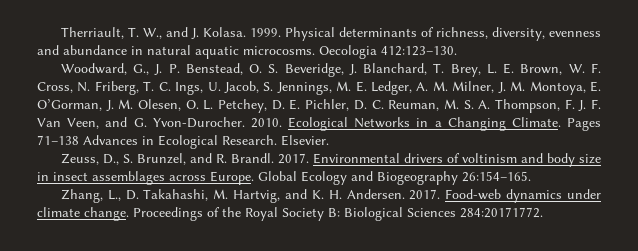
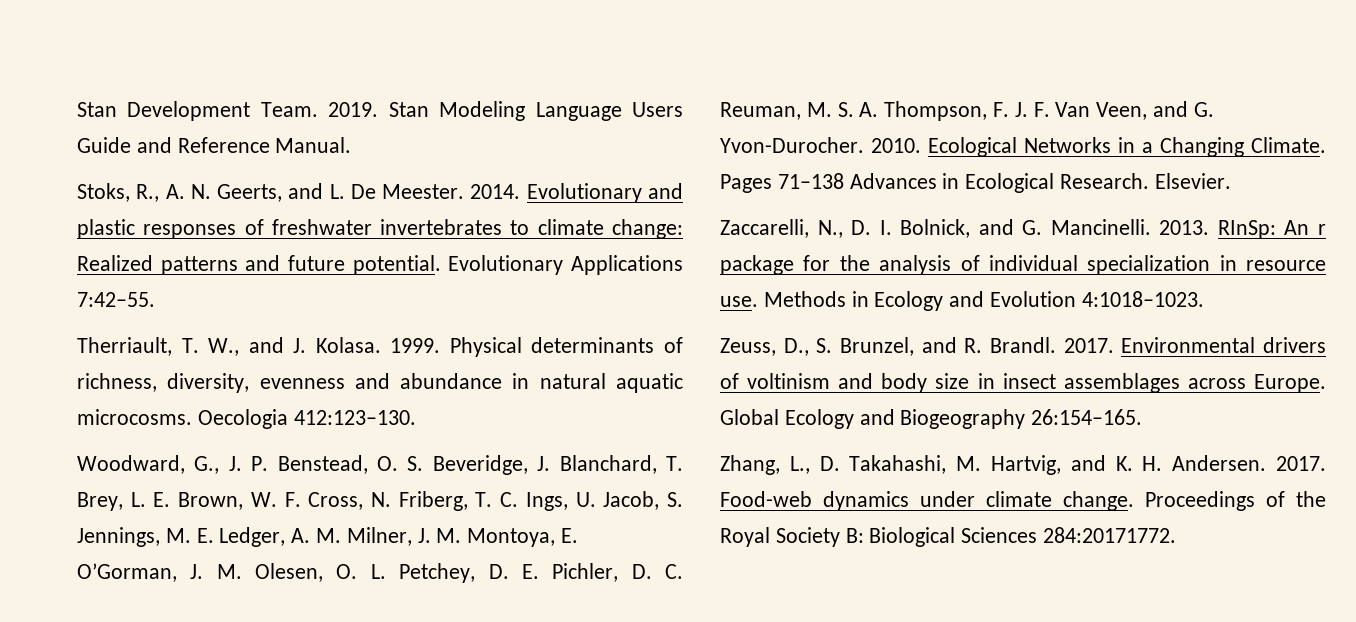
(60, 33) none -> [77,101,684,121] [77,137,352,153] [77,183,683,203] [77,219,683,239] [77,255,683,275] [77,292,155,307] Stan Development Team. 2019. Stan Modeling Language Users Guide and Reference Manual. // Stoks, R., A. N. Geerts, and L. De Meester. 2014. Evolutionary and plastic responses of freshwater invertebrates to climate change: Realized patterns and future potential. Evolutionary Applications 7:42–55. //
(329, 140) none -> [720,219,1326,239] [720,255,1326,275] [720,291,1204,311] // Zaccarelli, N., D. I. Bolnick, and G. Mancinelli. 2013. RInSp: An r package for the analysis of individual specialization in resource use. Methods in Ecology and Evolution 4:1018–1023.

